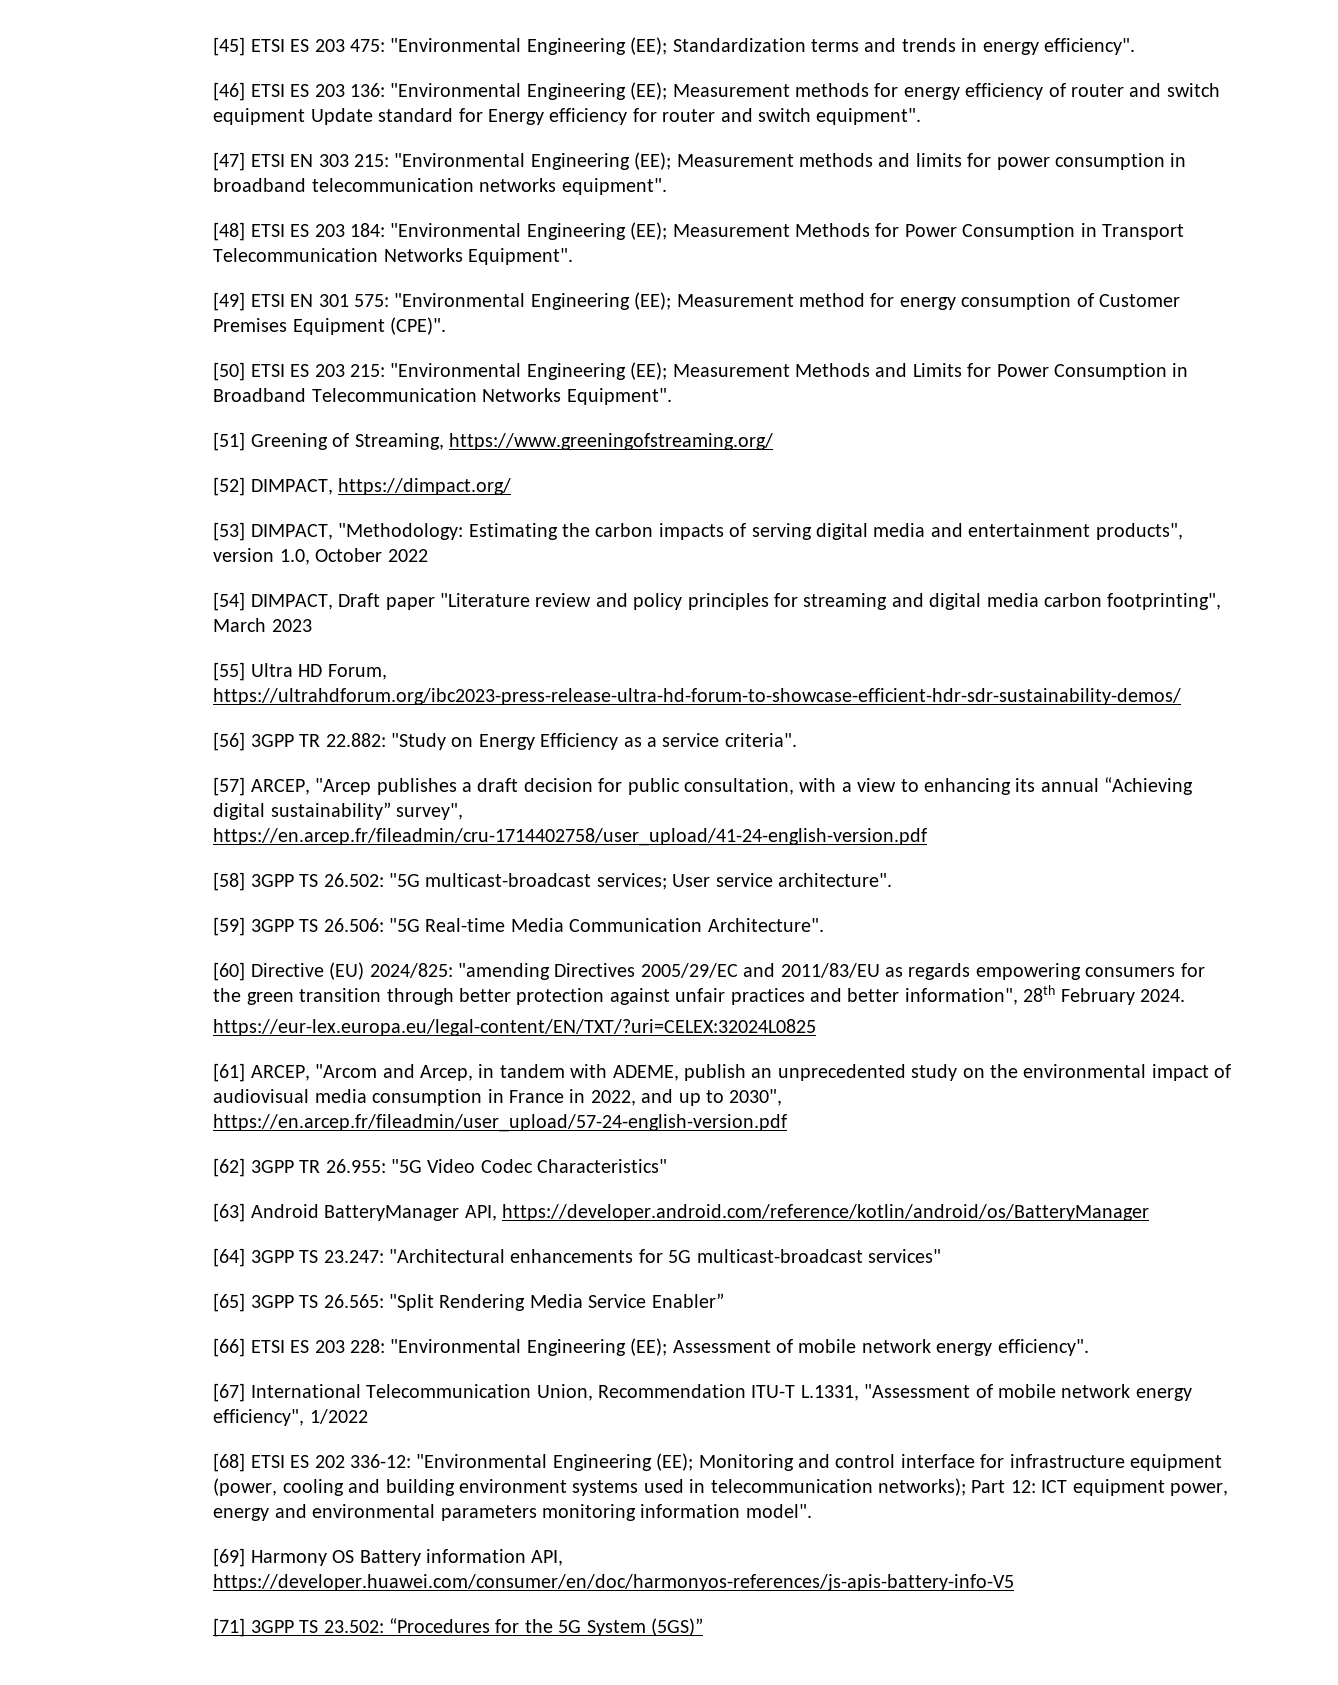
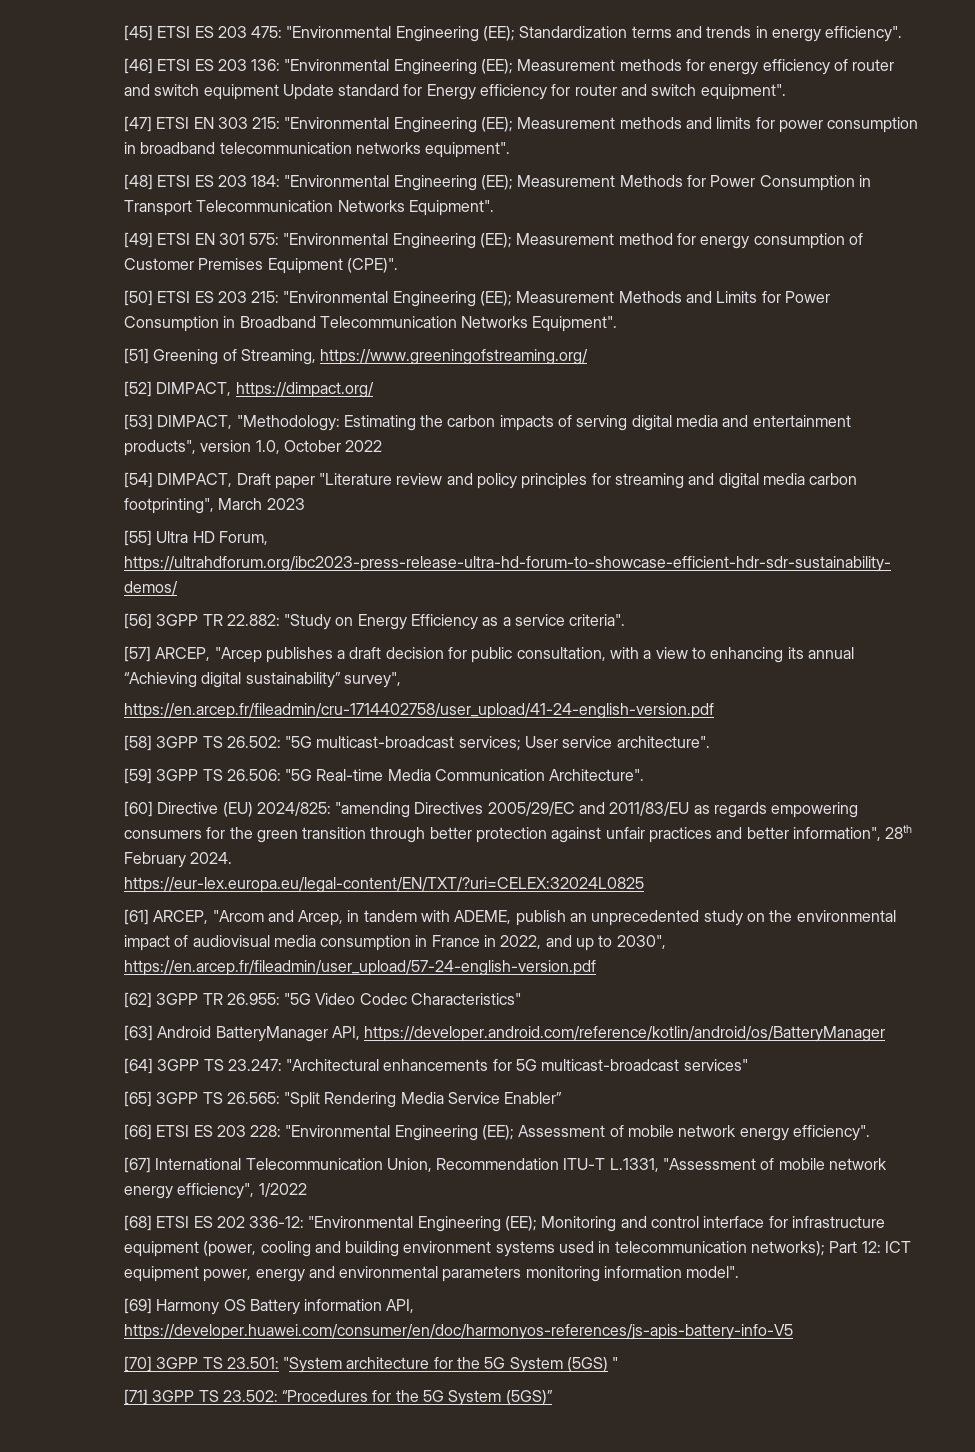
(1015, 1582) none -> [123,1356,619,1373] // [70] 3GPP TS 23.501: "System architecture for the 5G System (5GS) "

